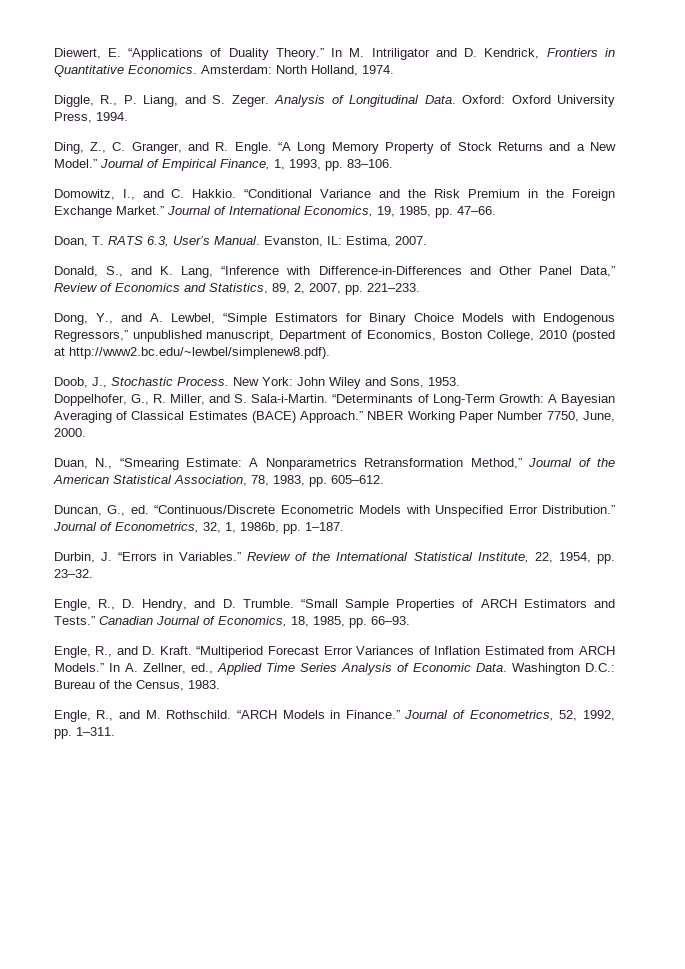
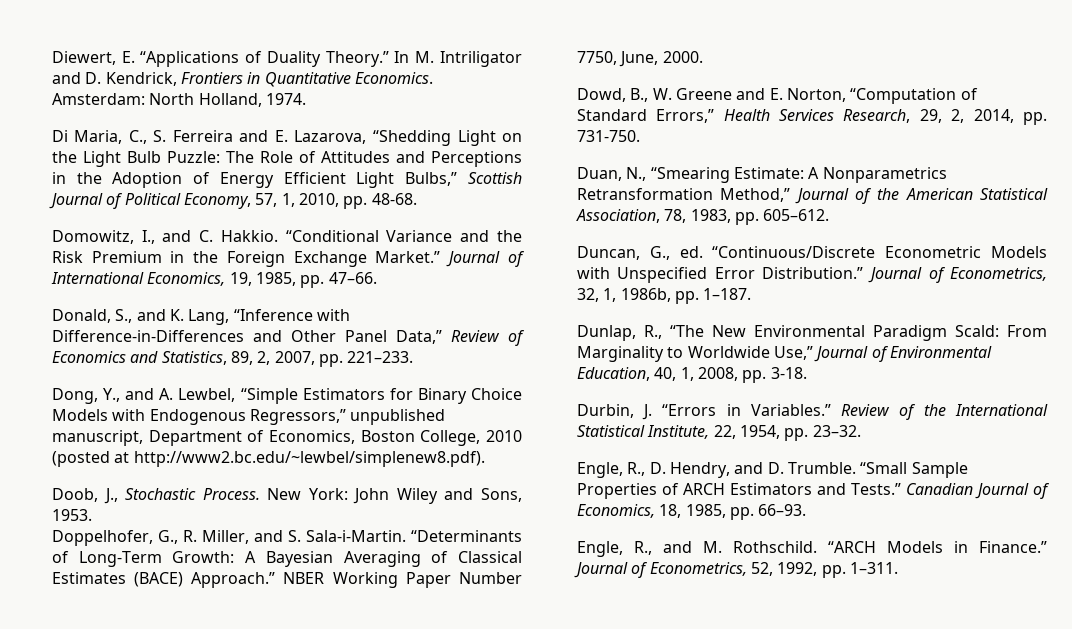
[53,95,615,107] [53,112,128,123] [53,142,617,154] [53,159,393,171] Diggle, R., P. Liang, and S. Zeger. Analysis of Longitudinal Data. Oxford: Oxford University Press, 1994. // Ding, Z., C. Granger, and R. Engle. “A Long Memory Property of Stock Returns and a New Model.” Journal of Empirical Finance, 1, 1993, pp. 83–106. -> [51,130,522,146] [51,151,522,167] [51,172,522,188] [48,193,417,209] Di Maria, C., S. Ferreira and E. Lazarova, “Shedding Light on the Light Bulb Puzzle: The Role of Attitudes and Perceptions in the Adoption of Energy Efficient Light Bulbs,” Scottish Journal of Political Economy, 57, 1, 2010, pp. 48-68.
[53,236,427,247] // Doan, T. RATS 6.3, User’s Manual. Evanston, IL: Estima, 2007. -> (377, 278) none
(86, 432) none -> [576,88,978,104] [576,109,1047,125] [576,130,640,142] // Dowd, B., W. Greene and E. Norton, “Computation of Standard Errors,” Health Services Research, 29, 2, 2014, pp. 731-750.
(344, 526) none -> [576,325,1047,341] [576,346,992,362] [576,367,807,383] // Dunlap, R., “The New Environmental Paradigm Scald: From Marginality to Worldwide Use,” Journal of Environmental Education, 40, 1, 2008, pp. 3-18.
[53,646,615,658] [53,663,615,675] [53,680,220,691] // Engle, R., and D. Kraft. “Multiperiod Forecast Error Variances of Inflation Estimated from ARCH Models.” In A. Zellner, ed., Applied Time Series Analysis of Economic Data. Washington D.C.: Bureau of the Census, 1983. -> (807, 510) none

